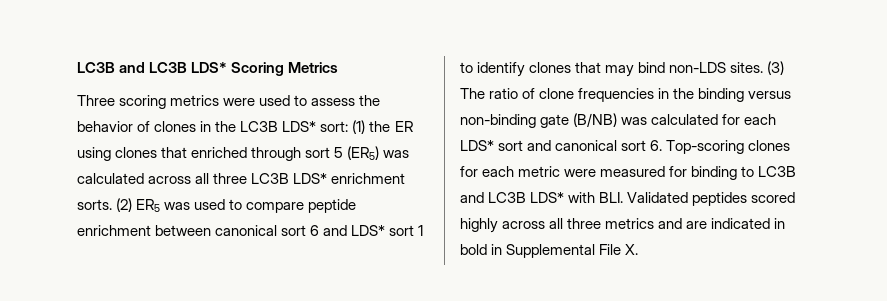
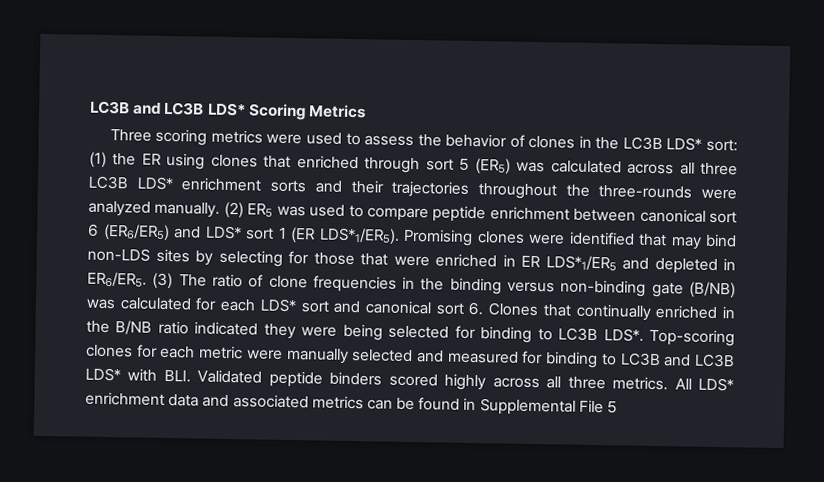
[77,199,112,210] sorts. -> [270,179,737,200] [88,200,221,218] sorts and their trajectories throughout the three-rounds were analyzed manually.
(320, 230) none -> [102,223,170,242] (ER6/ER5)
[460,62,764,77] to identify clones that may bind non-LDS sites. -> [290,227,737,250] [87,247,736,275] [87,271,147,288] (ER LDS*1/ER5). Promising clones were identified that may bind non-LDS sites by selecting for those that were enriched in ER LDS*1/ER5 and depleted in ER6/ER5.
(663, 145) none -> [488,302,735,321] [86,320,644,343] Clones that continually enriched in the B/NB ratio indicated they were being selected for binding to LC3B LDS*.
(597, 173) none -> [285,347,444,364] manually selected and
[692,192,748,206] peptides -> [268,370,383,388] peptide binders
[605,218,786,229] [460,244,487,255] metrics and are indicated in bold -> [612,376,734,392] [85,391,461,411] metrics. All LDS* enrichment data and associated metrics can be found
[625,244,639,255] X. -> [607,401,618,414] 5

